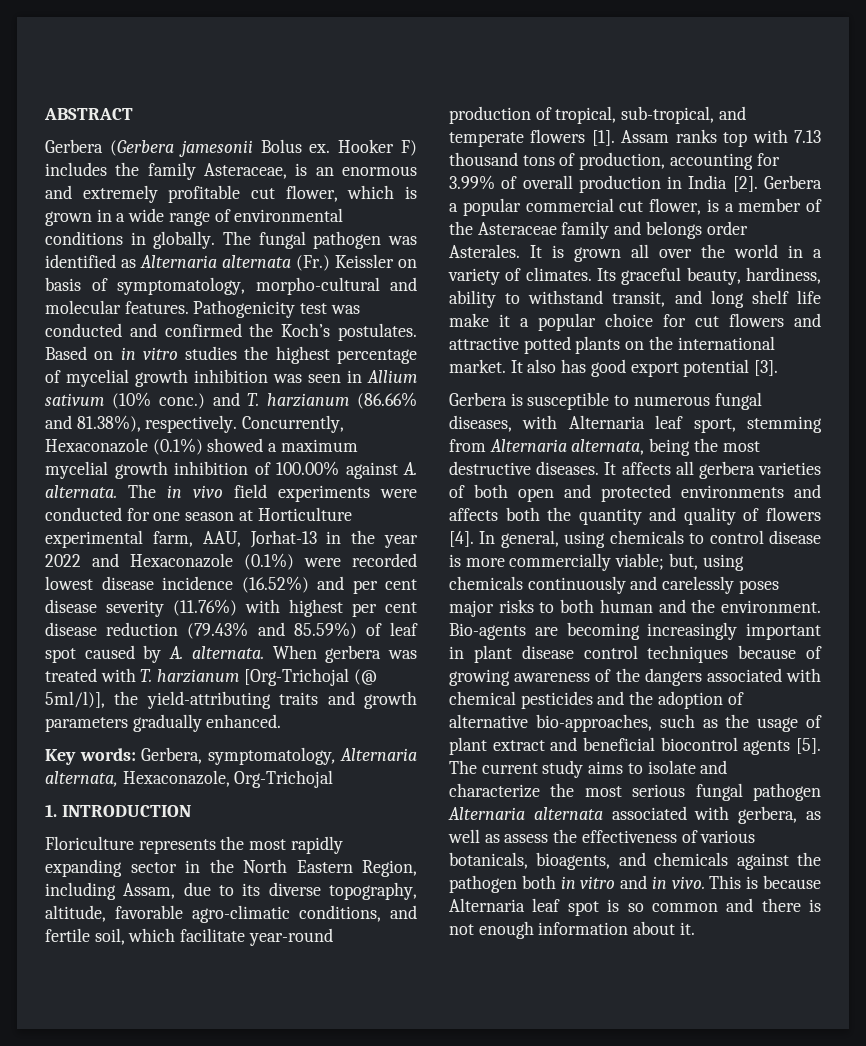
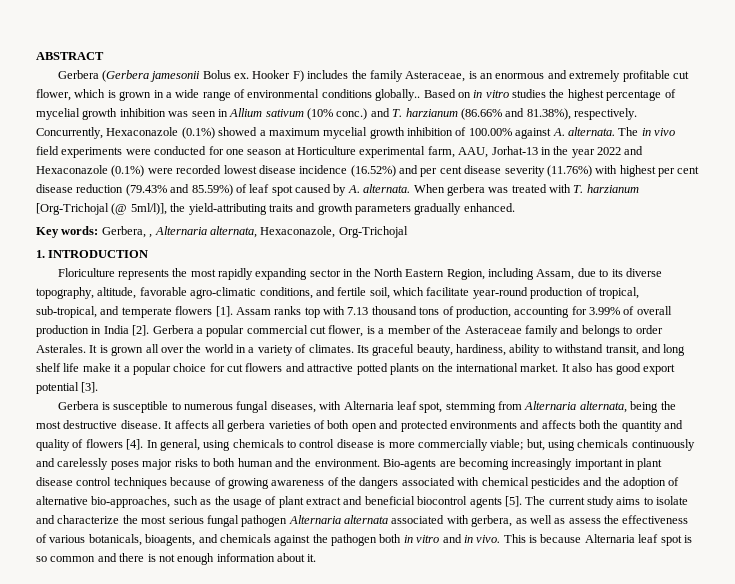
[130,231,417,249] [45,254,417,271] [45,277,417,295] [45,300,360,318] [45,323,418,341] in globally. The fungal pathogen was identified as Alternaria alternata (Fr.) Keissler on basis of symptomatology, morpho-cultural and molecular features. Pathogenicity test was conducted and confirmed the Koch’s postulates. -> [375,89,421,101] globally..
[207,747,336,765] symptomatology, -> [149,234,153,238] ,
(702, 230) none -> [623,326,633,334] to
[693,418,736,433] sport, -> [419,402,443,413] spot,
[536,461,600,475] diseases. -> [120,420,161,429] disease.

